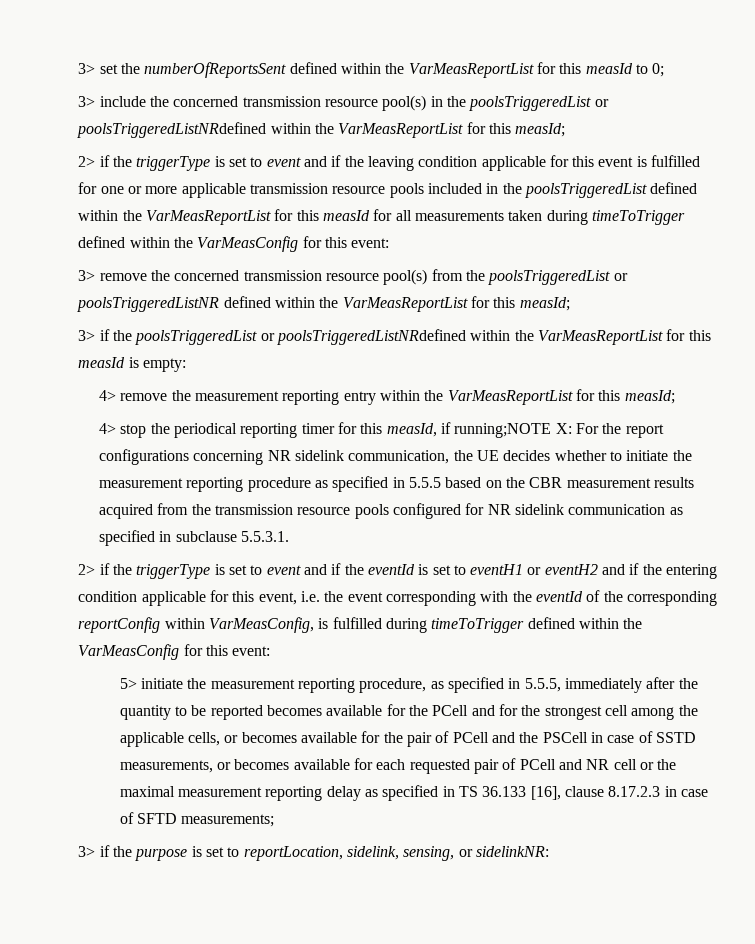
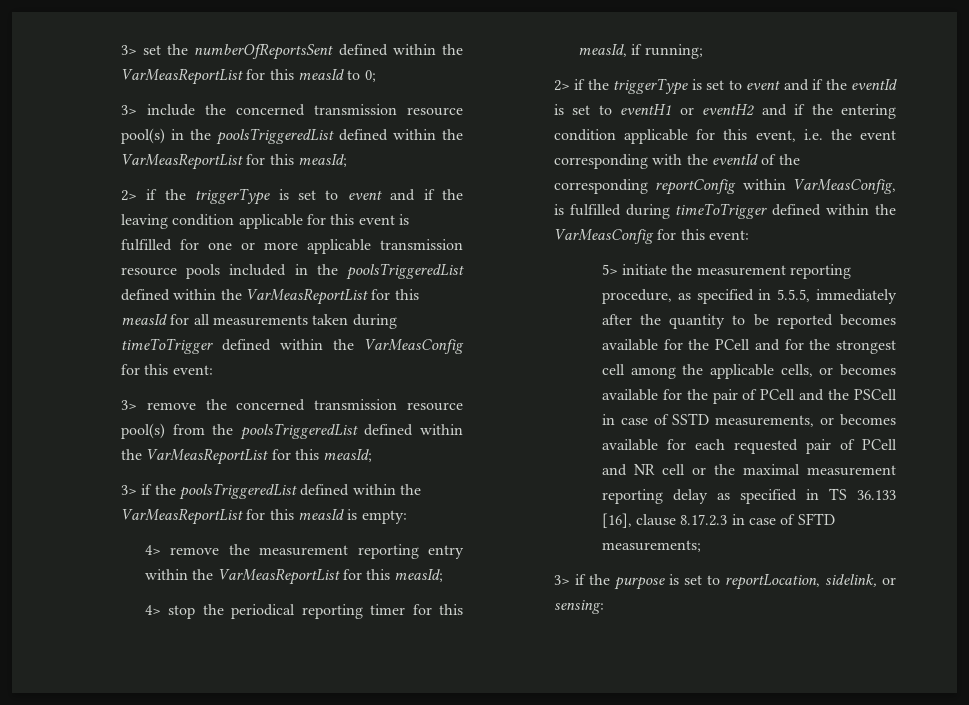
[594,99,609,107] [77,122,267,138] or poolsTriggeredListNRdefined -> [338,129,388,141] defined
[613,273,628,281] [77,297,220,312] or poolsTriggeredListNR -> (358, 431) none
[260,329,466,345] or poolsTriggeredListNRdefined -> [300,484,350,496] defined
[454,423,664,438] [99,449,692,465] [99,476,694,492] [99,503,683,519] [99,530,289,546] running;NOTE X: For the report configurations concerning NR sidelink communication, the UE decides whether to initiate the measurement reporting procedure as specified in 5.5.5 based on the CBR measurement results acquired from the transmission resource pools configured for NR sidelink communication as specified in subclause 5.5.3.1. -> [644,44,703,59] running;
[403,846,549,861] sensing, or sidelinkNR: -> [882,577,896,585] [553,600,604,614] or sensing:

